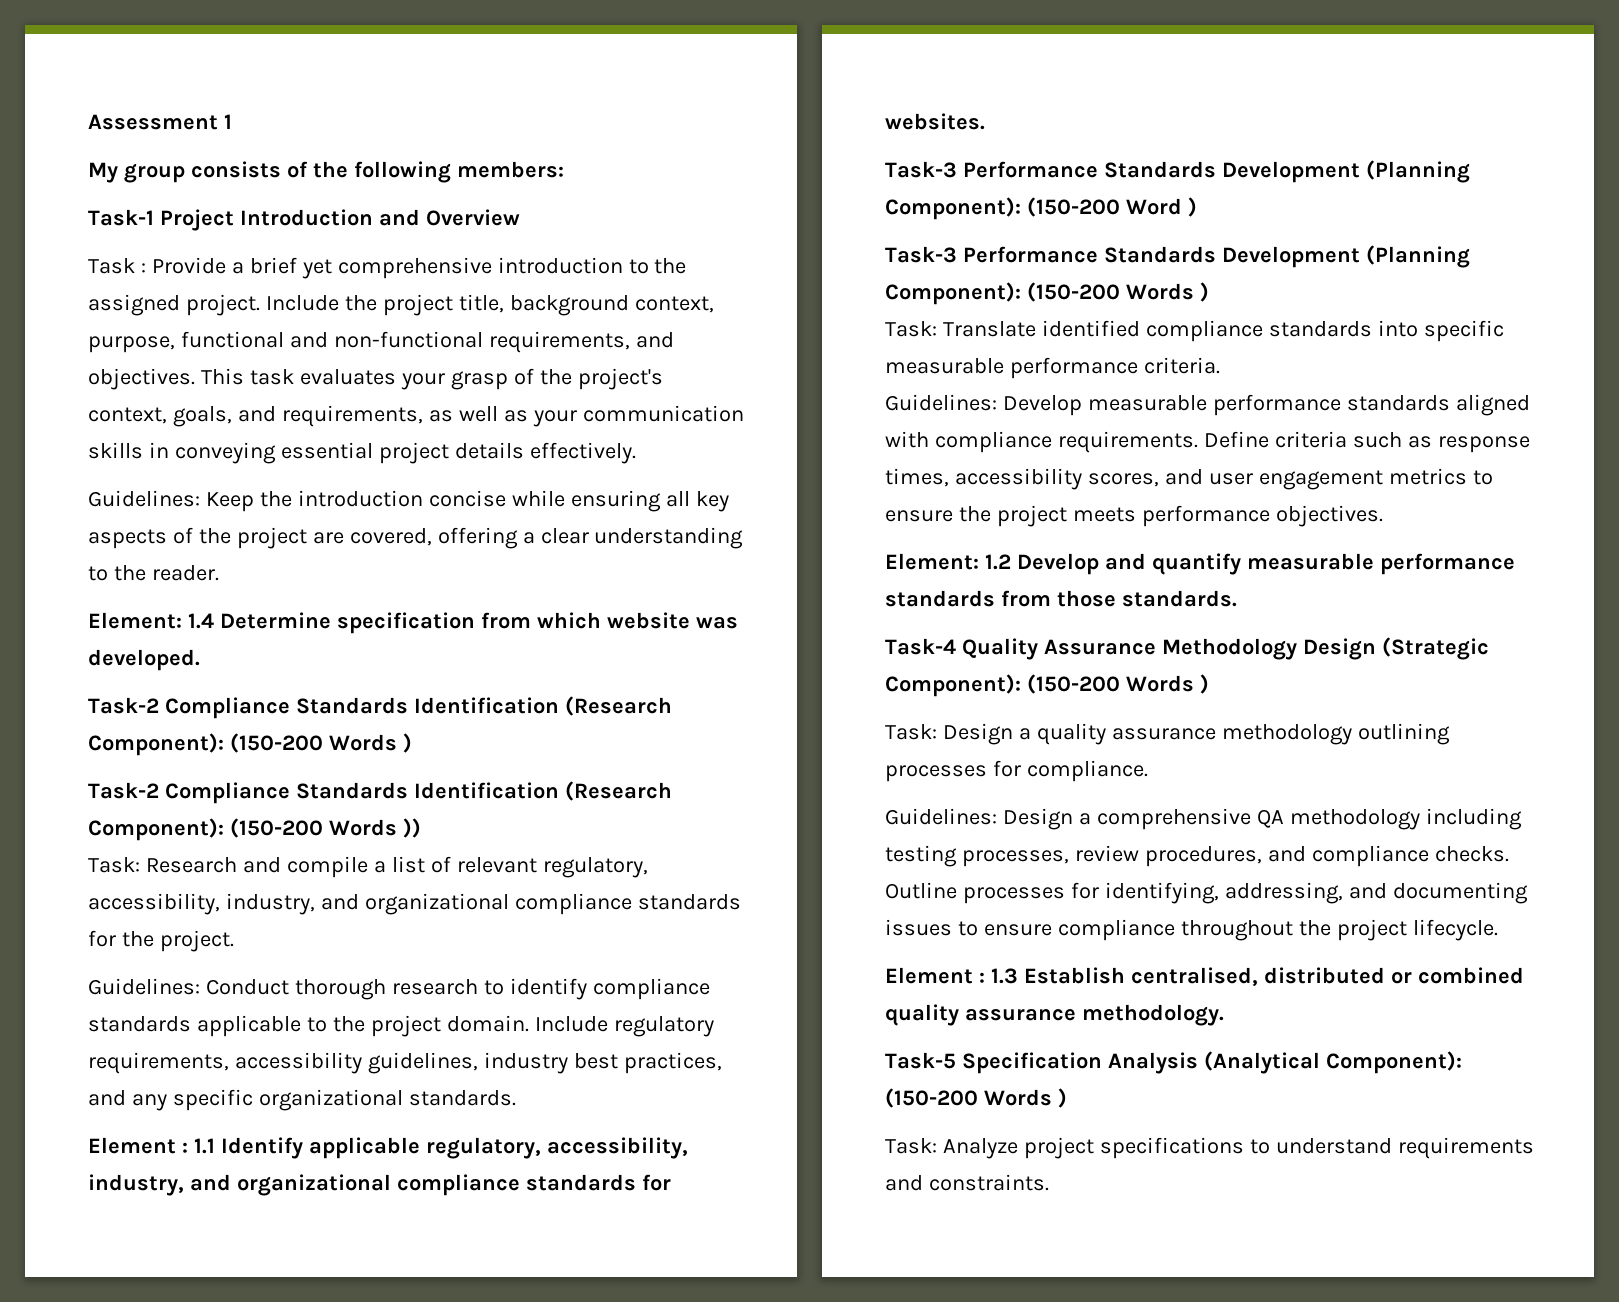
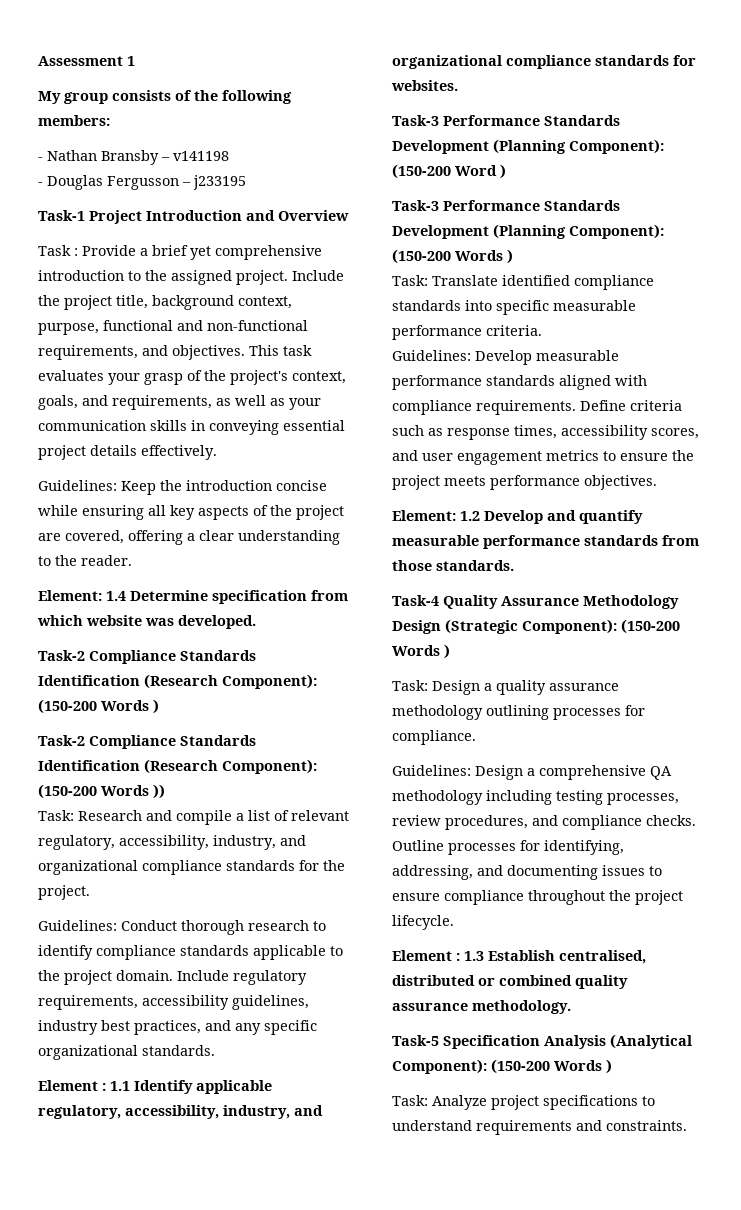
(564, 169) none -> [38,150,229,165] [38,175,246,190] // - Nathan Bransby – v141198 // - Douglas Fergusson – j233195

